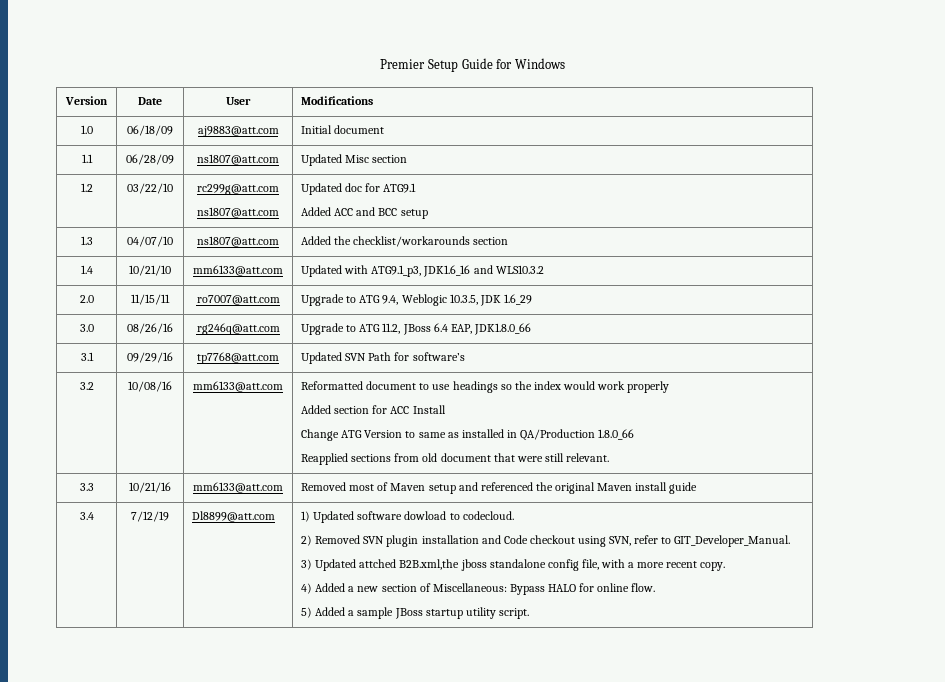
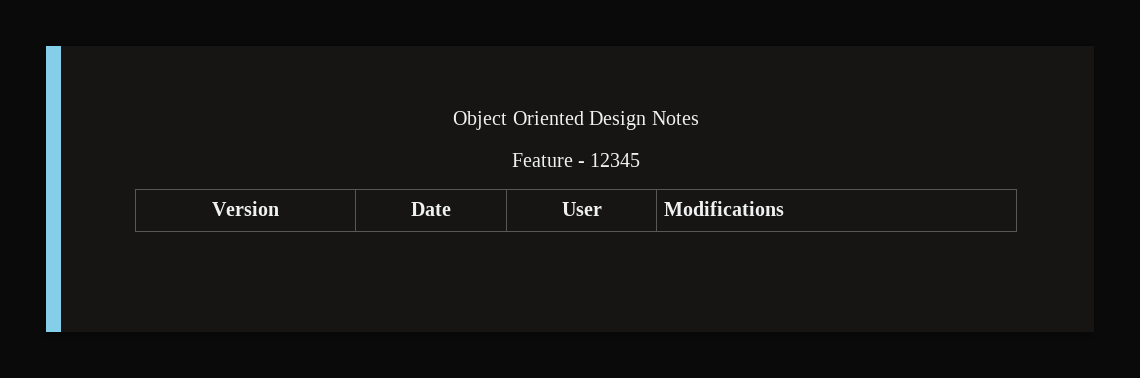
[380,58,565,72] [65,96,108,105] [138,97,162,105] [226,97,251,105] [301,96,374,105] [80,125,93,134] [127,125,173,136] [197,126,279,137] [301,125,385,134] [81,154,93,163] [126,154,174,165] [197,154,279,165] [301,154,408,166] [80,183,93,192] [127,183,173,194] [197,184,279,195] [197,207,279,218] [301,183,417,195] [301,207,428,219] [80,236,93,245] [127,236,173,247] [197,236,279,247] [301,236,509,247] [80,265,93,274] [129,265,171,276] [193,265,283,276] [301,265,544,277] [79,295,94,303] [131,294,170,305] [196,295,280,305] [301,294,532,306] [79,324,94,332] [127,323,173,334] [196,323,280,335] [301,323,531,335] [80,352,94,361] [127,352,173,363] [197,352,279,364] [301,352,465,364] [79,382,94,390] [128,381,172,392] [193,381,283,392] [301,381,670,393] [301,405,446,414] [301,429,635,441] [301,453,609,465] [79,483,94,491] [129,482,171,493] [193,482,283,493] [301,482,698,494] [79,512,94,520] [131,511,169,522] [192,511,276,522] [301,511,514,523] [301,535,791,547] [301,559,726,571] [301,583,656,595] [301,607,529,619] Premier Setup Guide for Windows // Version | Date | User | Modifications // 1.0 | 06/18/09 | aj9883@att.com | Initial document // 1.1 | 06/28/09 | ns1807@att.com | Updated Misc section // 1.2 | 03/22/10 | rc299g@att.com // ns1807@att.com | Updated doc for ATG9.1 // Added ACC and BCC setup // 1.3 | 04/07/10 | ns1807@att.com | Added the checklist/workarounds section // 1.4 | 10/21/10 | mm6133@att.com | Updated with ATG9.1_p3, JDK1.6_16 and WLS10.3.2 // 2.0 | 11/15/11 | ro7007@att.com | Upgrade to ATG 9.4, Weblogic 10.3.5, JDK 1.6_29 // 3.0 | 08/26/16 | rg246q@att.com | Upgrade to ATG 11.2, JBoss 6.4 EAP, JDK1.8.0_66 // 3.1 | 09/29/16 | tp7768@att.com | Updated SVN Path for software’s // 3.2 | 10/08/16 | mm6133@att.com | Reformatted document to use headings so the index would work properly // Added section for ACC Install // Change ATG Version to same as installed in QA/Production 1.8.0_66 // Reapplied sections from old document that were still relevant. // 3.3 | 10/21/16 | mm6133@att.com | Removed most of Maven setup and referenced the original Maven install guide // 3.4 | 7/12/19 | Dl8899@att.com | 1) Updated software dowload to codecloud. // 2) Removed SVN plugin installation and Code checkout using SVN, refer to GIT_Developer_Manual. // 3) Updated attched B2B.xml,the jboss standalone config file, with a more recent copy. // 4) Added a new section of Miscellaneous: Bypass HALO for online flow. // 5) Added a sample JBoss startup utility script. -> [453,111,699,130] [511,153,641,167] [212,201,279,216] [411,202,451,216] [561,202,602,216] [664,201,785,216] Object Oriented Design Notes // Feature - 12345 // Version | Date | User | Modifications

